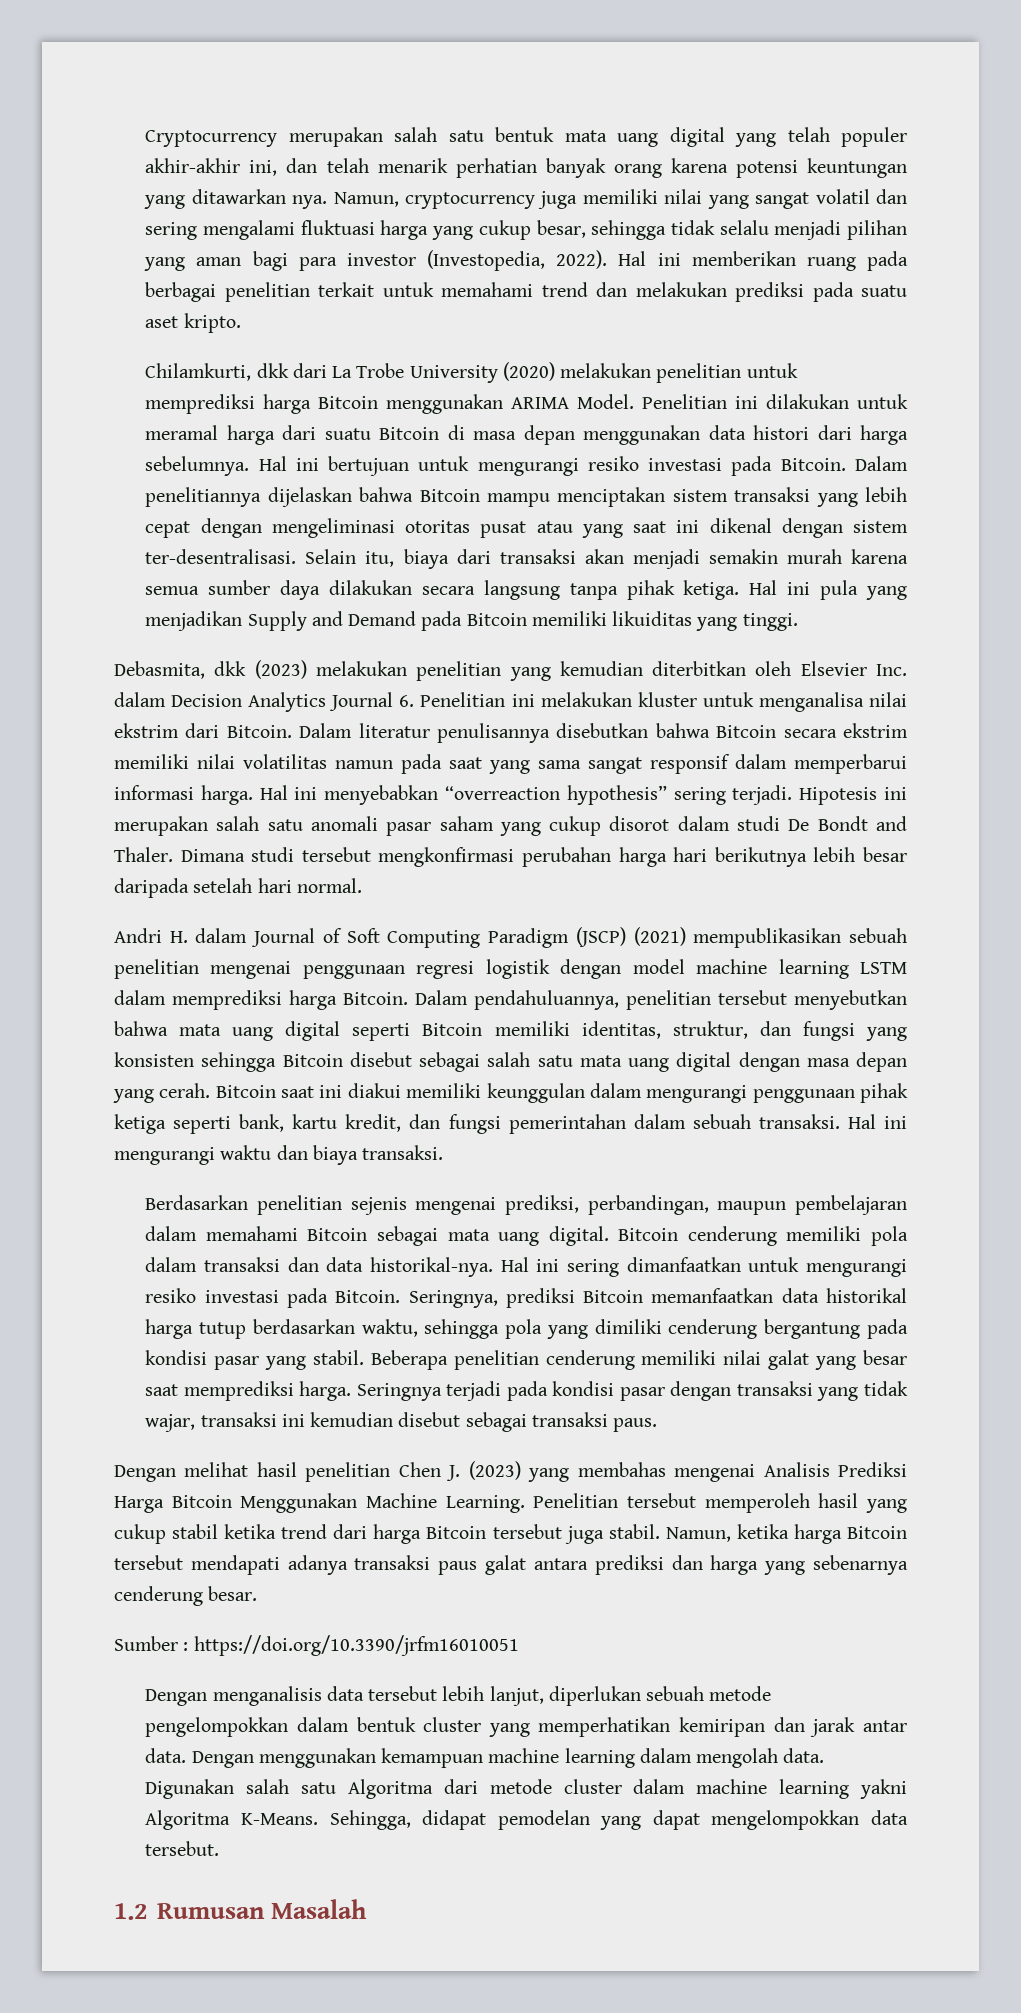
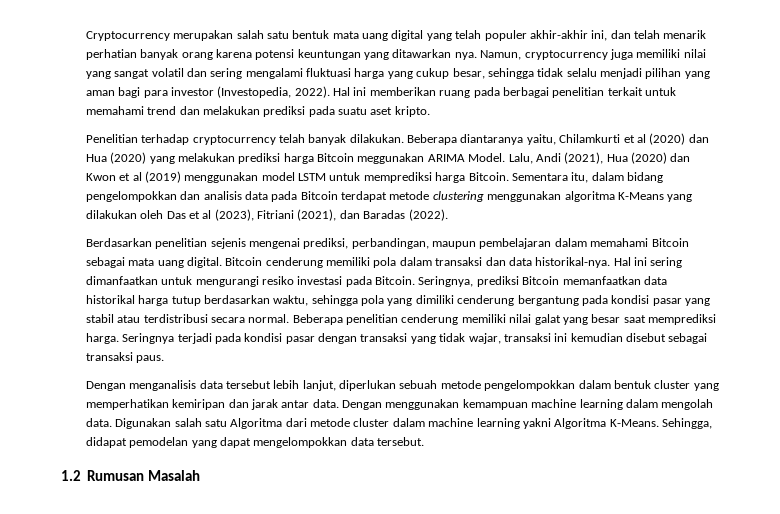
[145,362,798,383] [145,394,909,414] [145,425,908,445] [145,456,908,476] [145,487,908,507] [145,518,909,538] [145,549,909,569] [145,580,908,600] [145,611,798,631] [114,660,907,681] [114,692,908,712] [114,723,908,743] [114,754,907,774] [114,785,907,805] [114,816,907,836] [114,847,908,867] [114,878,362,898] [114,927,908,948] [114,959,908,979] [114,990,907,1010] [114,1021,908,1041] [114,1052,907,1072] [113,1083,909,1103] [114,1114,908,1134] [114,1145,444,1165] Chilamkurti, dkk dari La Trobe University (2020) melakukan penelitian untuk memprediksi harga Bitcoin menggunakan ARIMA Model. Penelitian ini dilakukan untuk meramal harga dari suatu Bitcoin di masa depan menggunakan data histori dari harga sebelumnya. Hal ini bertujuan untuk mengurangi resiko investasi pada Bitcoin. Dalam penelitiannya dijelaskan bahwa Bitcoin mampu menciptakan sistem transaksi yang lebih cepat dengan mengeliminasi otoritas pusat atau yang saat ini dikenal dengan sistem ter-desentralisasi. Selain itu, biaya dari transaksi akan menjadi semakin murah karena semua sumber daya dilakukan secara langsung tanpa pihak ketiga. Hal ini pula yang menjadikan Supply and Demand pada Bitcoin memiliki likuiditas yang tinggi. // Debasmita, dkk (2023) melakukan penelitian yang kemudian diterbitkan oleh Elsevier Inc. dalam Decision Analytics Journal 6. Penelitian ini melakukan kluster untuk menganalisa nilai ekstrim dari Bitcoin. Dalam literatur penulisannya disebutkan bahwa Bitcoin secara ekstrim memiliki nilai volatilitas namun pada saat yang sama sangat responsif dalam memperbarui informasi harga. Hal ini menyebabkan “overreaction hypothesis” sering terjadi. Hipotesis ini merupakan salah satu anomali pasar saham yang cukup disorot dalam studi De Bondt and Thaler. Dimana studi tersebut mengkonfirmasi perubahan harga hari berikutnya lebih besar daripada setelah hari normal. // Andri H. dalam Journal of Soft Computing Paradigm (JSCP) (2021) mempublikasikan sebuah penelitian mengenai penggunaan regresi logistik dengan model machine learning LSTM dalam memprediksi harga Bitcoin. Dalam pendahuluannya, penelitian tersebut menyebutkan bahwa mata uang digital seperti Bitcoin memiliki identitas, struktur, dan fungsi yang konsisten sehingga Bitcoin disebut sebagai salah satu mata uang digital dengan masa depan yang cerah. Bitcoin saat ini diakui memiliki keunggulan dalam mengurangi penggunaan pihak ketiga seperti bank, kartu kredit, dan fungsi pemerintahan dalam sebuah transaksi. Hal ini mengurangi waktu dan biaya transaksi. -> [85,133,709,145] [85,152,691,164] [85,171,664,183] [85,191,693,202] [85,209,448,221] Penelitian terhadap cryptocurrency telah banyak dilakukan. Beberapa diantaranya yaitu, Chilamkurti et al (2020) dan Hua (2020) yang melakukan prediksi harga Bitcoin meggunakan ARIMA Model. Lalu, Andi (2021), Hua (2020) dan Kwon et al (2019) menggunakan model LSTM untuk memprediksi harga Bitcoin. Sementara itu, dalam bidang pengelompokkan dan analisis data pada Bitcoin terdapat metode clustering menggunakan algoritma K-Means yang dilakukan oleh Das et al (2023), Fitriani (2021), dan Baradas (2022).
[312,1350,364,1365] stabil. -> [85,314,290,323] stabil atau terdistribusi secara normal.
[114,1461,907,1482] [114,1493,907,1513] [114,1524,908,1544] [114,1555,909,1575] [114,1586,258,1606] [114,1635,519,1656] // Dengan melihat hasil penelitian Chen J. (2023) yang membahas mengenai Analisis Prediksi Harga Bitcoin Menggunakan Machine Learning. Penelitian tersebut memperoleh hasil yang cukup stabil ketika trend dari harga Bitcoin tersebut juga stabil. Namun, ketika harga Bitcoin tersebut mendapati adanya transaksi paus galat antara prediksi dan harga yang sebenarnya cenderung besar. // Sumber : https://doi.org/10.3390/jrfm16010051 -> (165, 359) none

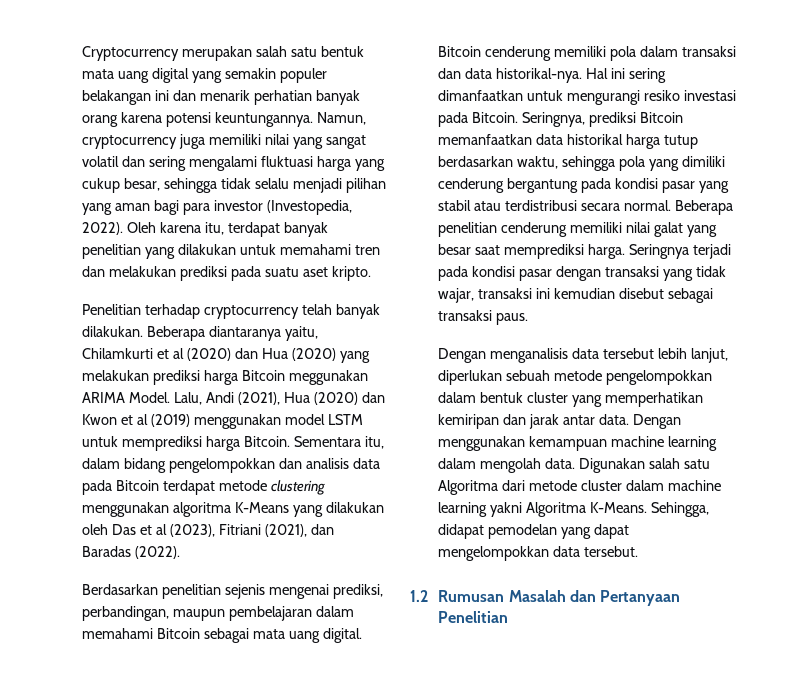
[455,30,661,41] telah populer akhir-akhir ini, dan telah -> [225,68,327,83] [82,90,197,105] semakin populer belakangan ini dan
[297,49,477,60] keuntungan yang ditawarkan nya. -> [215,112,314,127] keuntungannya.
[333,87,643,98] Hal ini memberikan ruang pada berbagai penelitian terkait -> [127,222,328,237] [82,244,237,259] Oleh karena itu, terdapat banyak penelitian yang dilakukan
[147,106,177,115] trend -> [354,245,380,255] tren
(201, 475) none -> [570,590,681,606] [438,611,509,623] dan Pertanyaan Penelitian

